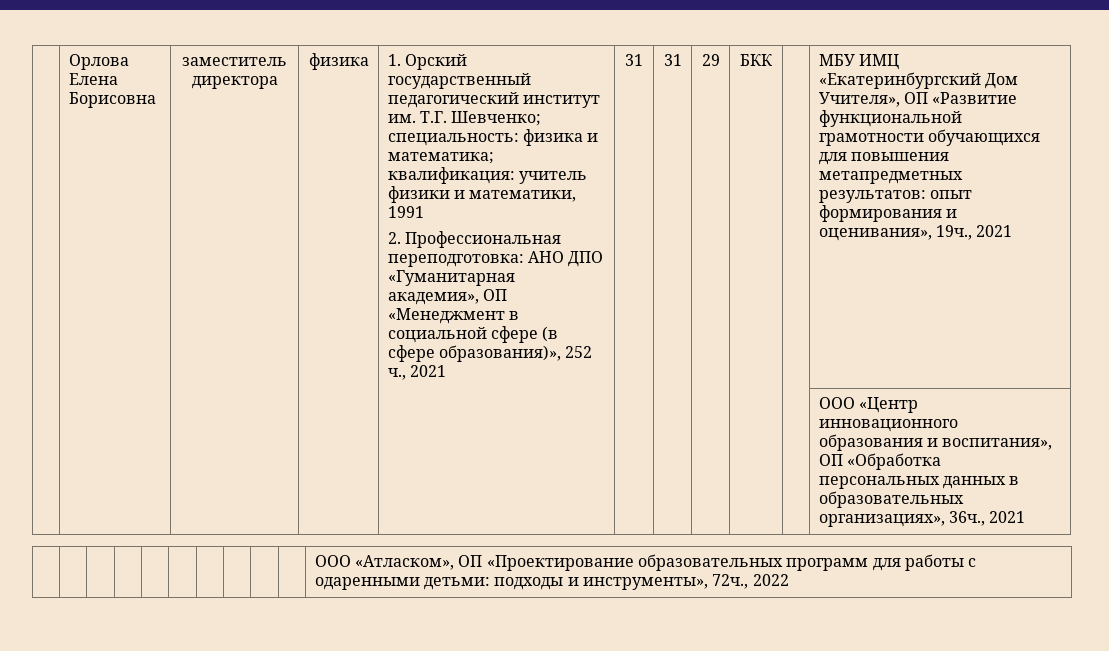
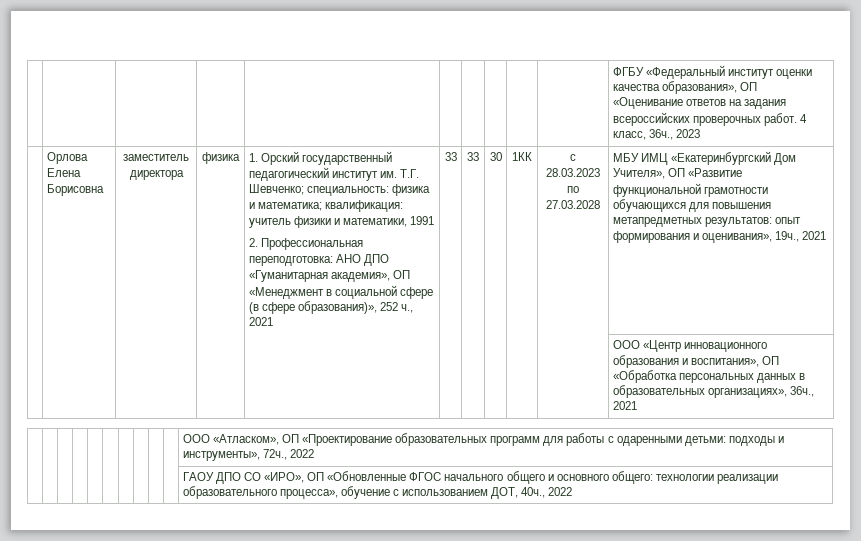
(68, 62) | -> [612,65,813,79] [612,81,757,94] [612,97,787,109] [612,112,808,126] [612,129,700,140] | | | | | | | | | | ФГБУ «Федеральный институт оценки качества образования», ОП «Оценивание ответов на задания всероссийских проверочных работ. 4 класс, 36ч., 2023 // |
[625,54,643,66] [663,54,682,66] [701,54,720,66] [740,54,772,66] 31 | 31 | 29 | БКК | -> [444,152,457,161] [467,152,479,161] [489,152,502,161] [512,152,532,161] [570,154,576,161] [546,168,600,177] [567,186,579,193] [546,200,600,209] 33 | 33 | 30 | 1КК | с 28.03.2023 по 27.03.2028
(789, 580) none -> [182,471,779,484] [182,486,573,499] // | | | | | | | | | | ГАОУ ДПО СО «ИРО», ОП «Обновленные ФГОС начального общего и основного общего: технологии реализации образовательного процесса», обучение с использованием ДОТ, 40ч., 2022

